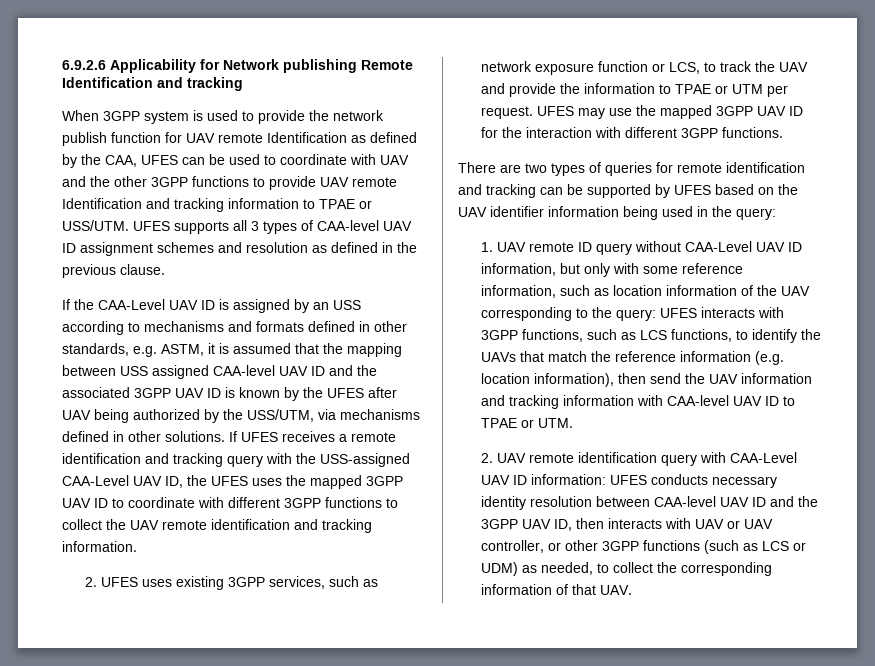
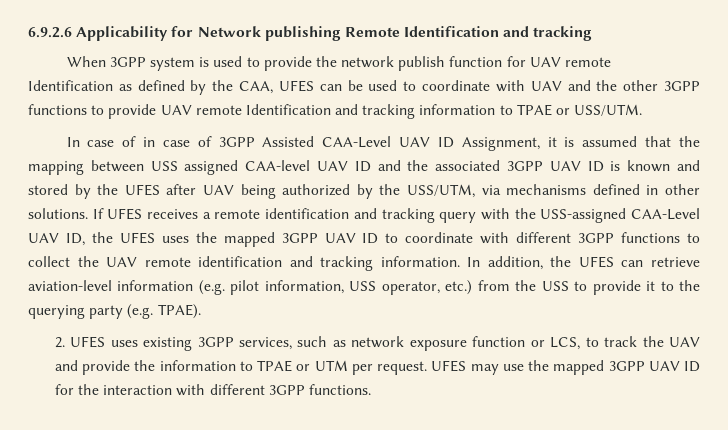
[133,220,412,234] [62,242,417,256] [62,264,165,278] [62,299,361,313] [62,321,407,335] [62,343,204,357] UFES supports all 3 types of CAA-level UAV ID assignment schemes and resolution as defined in the previous clause. // If the CAA-Level UAV ID is assigned by an USS according to mechanisms and formats defined in other standards, e.g. ASTM, -> [66,136,540,151] // In case of in case of 3GPP Assisted CAA-Level UAV ID Assignment,
(280, 392) none -> [676,160,700,171] [28,184,68,195] and stored
(137, 546) none -> [467,256,701,270] [28,280,701,295] [28,304,201,319] In addition, the UFES can retrieve aviation-level information (e.g. pilot information, USS operator, etc.) from the USS to provide it to the querying party (e.g. TPAE).
[458,162,805,176] [458,184,798,198] [458,206,776,220] [480,241,802,255] [480,263,743,277] [480,285,810,298] [480,307,784,321] [480,329,821,343] [480,351,784,365] [480,373,812,387] [480,395,795,409] [480,418,573,428] [480,452,797,466] [480,474,777,488] [480,496,818,510] [480,518,773,531] [480,540,806,554] [480,562,772,576] [480,584,632,595] // There are two types of queries for remote identification and tracking can be supported by UFES based on the UAV identifier information being used in the query: // 1. UAV remote ID query without CAA-Level UAV ID information, but only with some reference information, such as location information of the UAV corresponding to the query: UFES interacts with 3GPP functions, such as LCS functions, to identify the UAVs that match the reference information (e.g. location information), then send the UAV information and tracking information with CAA-level UAV ID to TPAE or UTM. // 2. UAV remote identification query with CAA-Level UAV ID information: UFES conducts necessary identity resolution between CAA-level UAV ID and the 3GPP UAV ID, then interacts with UAV or UAV controller, or other 3GPP functions (such as LCS or UDM) as needed, to collect the corresponding information of that UAV. -> (371, 389) none

